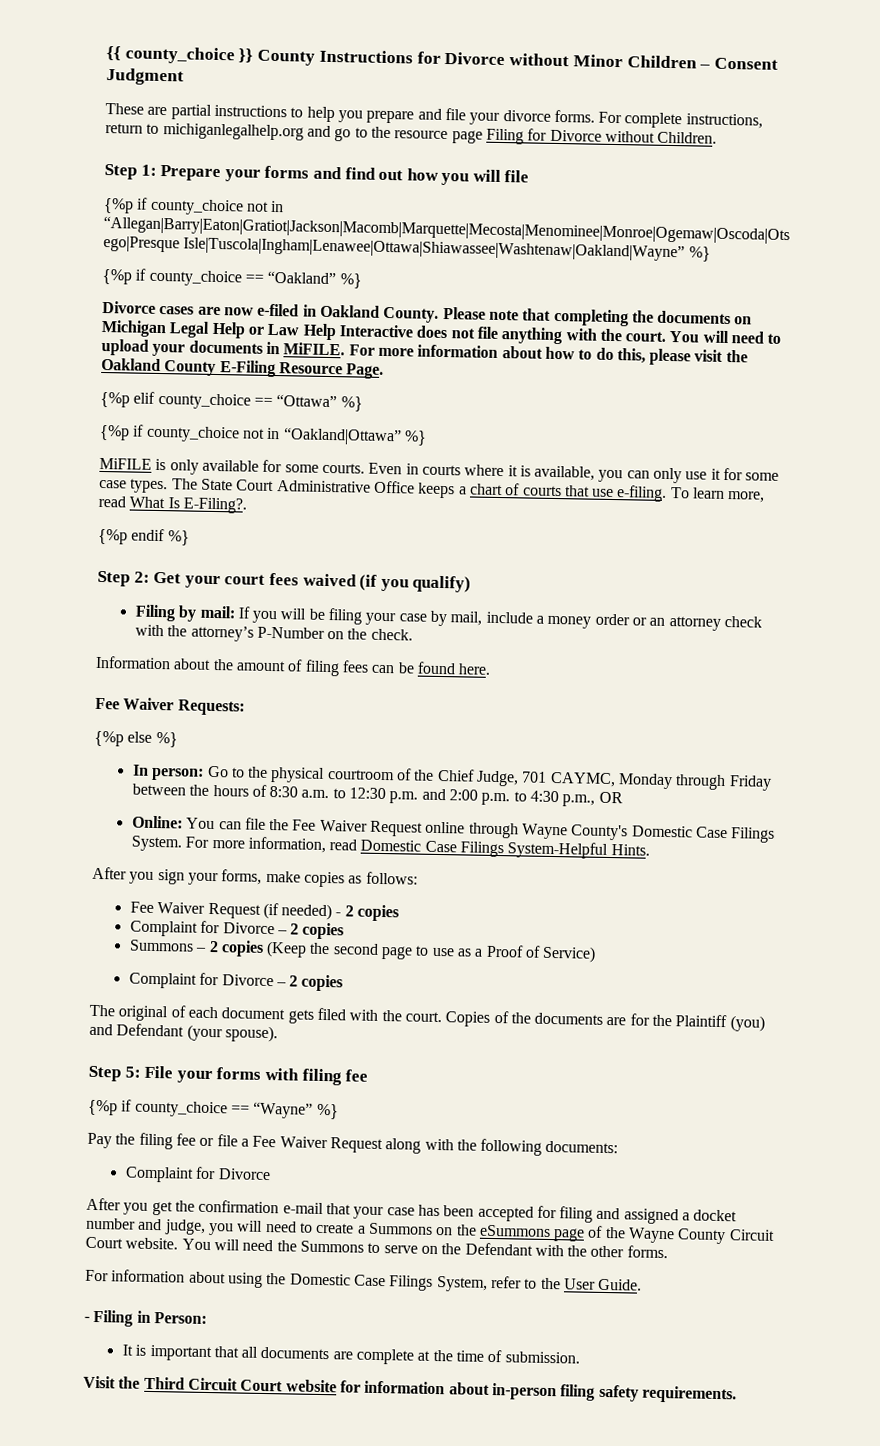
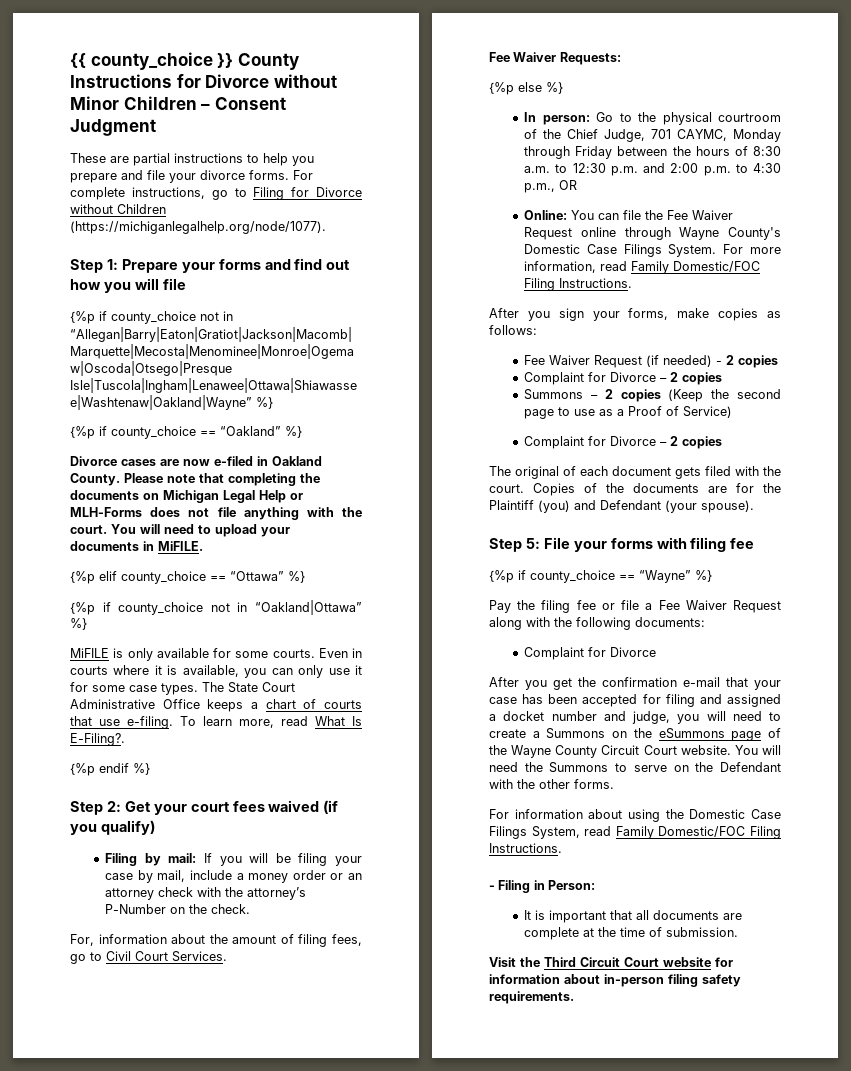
[105,123,483,144] return to michiganlegalhelp.org and go to the resource page -> [211,188,247,200] go to
[657,131,718,144] Children. -> [117,204,166,214] [70,221,326,234] Children (https://michiganlegalhelp.org/node/1077).
[267,323,414,341] Law Help Interactive -> [70,507,142,517] MLH-Forms
[348,344,748,366] [101,357,385,379] For more information about how to do this, please visit the Oakland County E-Filing Resource Page. -> (203, 546) none
[95,655,171,670] Information -> [70,934,167,946] For, information
[341,660,492,675] fees can be found here. -> [332,934,362,946] [70,951,227,964] fees, go to Civil Court Services.
[360,839,650,859] Domestic Case Filings System-Helpful Hints. -> [631,261,761,274] [524,278,633,291] Family Domestic/FOC Filing Instructions.
[490,1275,643,1291] refer to the User Guide. -> [584,826,781,839] [489,843,562,853] read Family Domestic/FOC Filing Instructions.

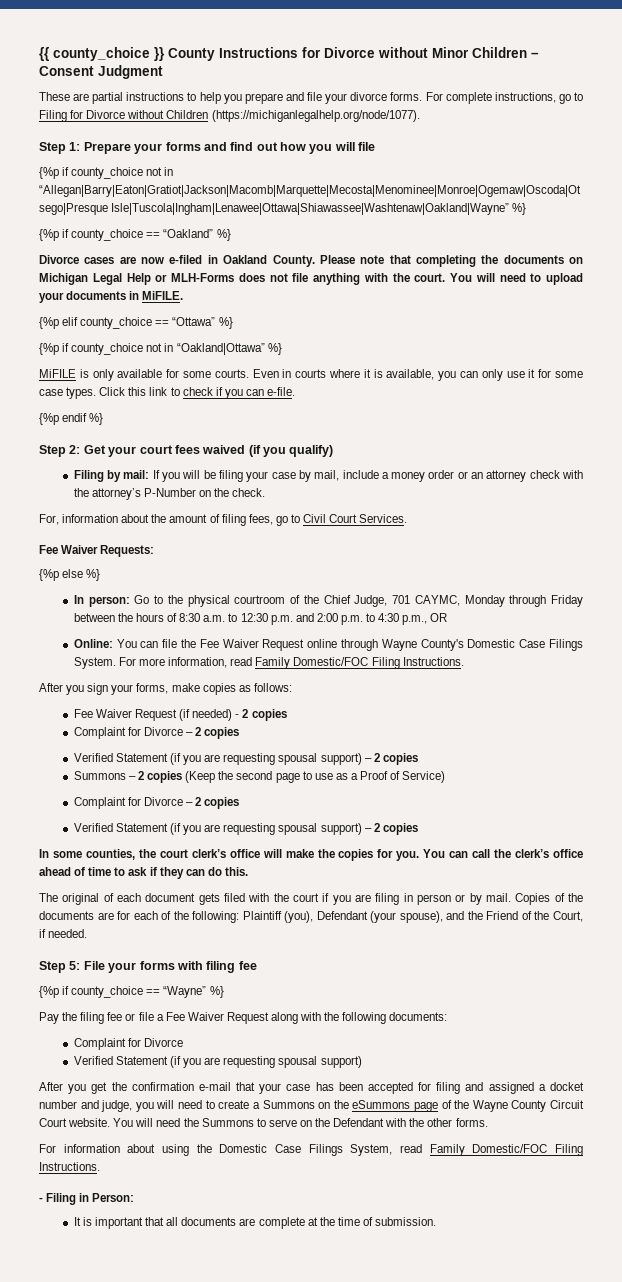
[202,682,295,693] [70,699,362,712] [70,716,362,729] [70,733,125,746] The State Court Administrative Office keeps a chart of courts that use e-filing. To learn more, read What Is E-Filing?. -> [99,387,296,399] Click this link to check if you can e-file.
(723, 378) none -> [73,753,418,765] // Verified Statement (if you are requesting spousal support) – 2 copies
(723, 442) none -> [73,823,418,835] [39,849,584,861] [39,867,248,879] // Verified Statement (if you are requesting spousal support) – 2 copies // In some counties, the court clerk’s office will make the copies for you. You can call the clerk’s office ahead of time to ask if they can do this.
[489,484,524,493] court. -> [293,893,511,905] court if you are filing in person or by mail.
[763,483,781,493] [489,500,754,513] the Plaintiff (you) and Defendant (your spouse). -> [133,911,583,923] [39,929,88,938] each of the following: Plaintiff (you), Defendant (your spouse), and the Friend of the Court, if needed.
(657, 652) none -> [73,1056,362,1068] // Verified Statement (if you are requesting spousal support)
[489,957,733,967] [489,974,741,987] [489,991,574,1004] // Visit the Third Circuit Court website for information about in-person filing safety requirements. -> (437, 1221) none

